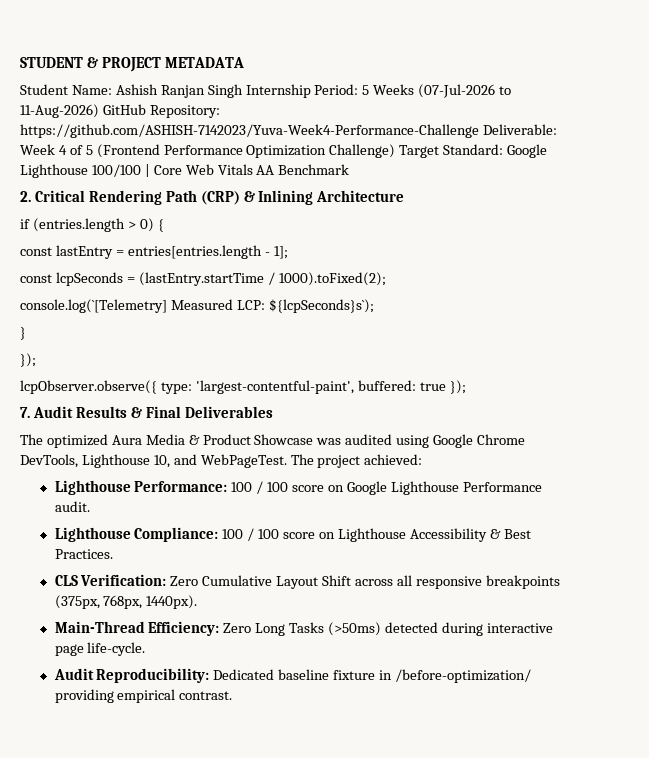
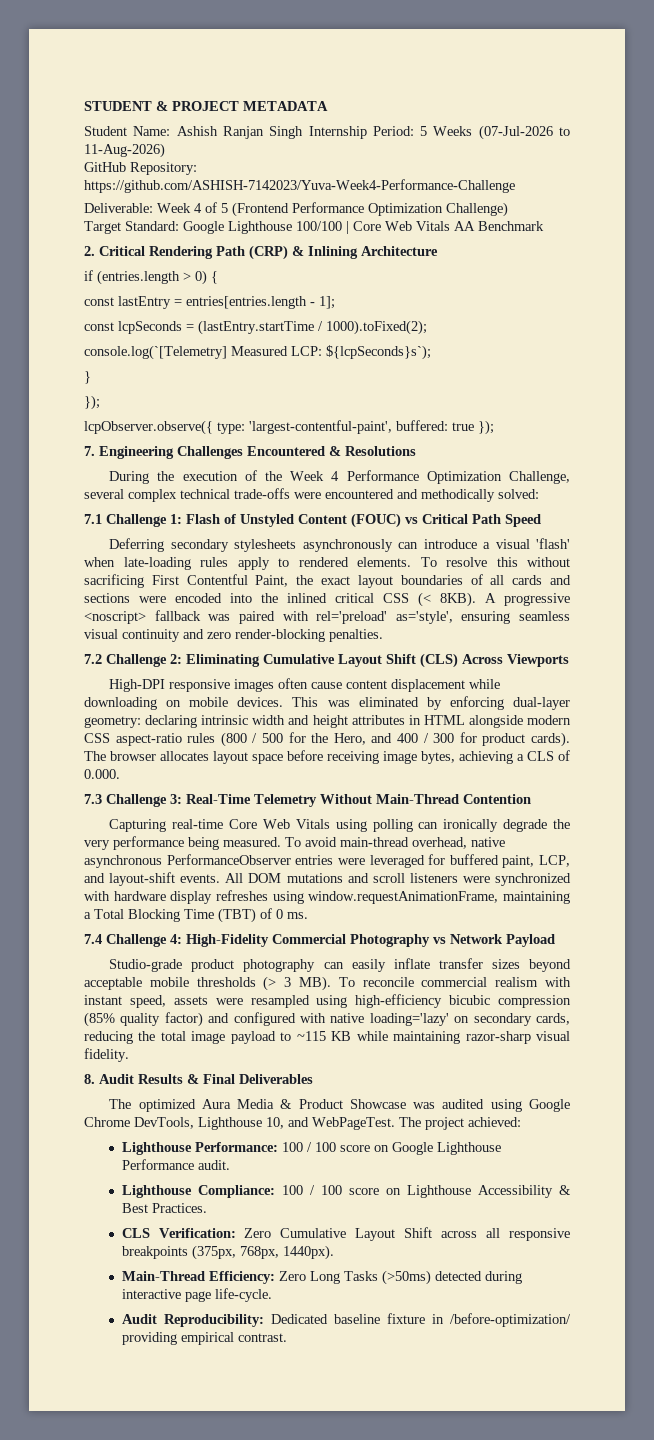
(99, 111) none -> (165, 150) //
(479, 131) none -> (515, 186) //
(396, 151) none -> (508, 209) //
(30, 412) none -> [99,446,416,459] [109,470,570,484] [84,488,539,502] [84,513,541,528] [109,538,570,552] [84,557,570,570] [84,574,571,588] [84,592,570,607] [84,610,570,624] [84,629,383,642] [84,653,569,668] [109,678,501,692] [84,696,570,710] [84,715,572,728] [84,732,571,747] [84,750,570,764] [84,769,120,779] [84,794,531,807] [109,819,570,832] [84,836,505,850] [84,854,570,868] [84,872,572,886] [84,890,570,904] [84,908,308,923] [84,934,555,947] [109,958,571,972] [84,976,572,991] [84,994,571,1008] [84,1012,570,1027] [84,1031,570,1044] [84,1048,129,1062] [84,1074,95,1084] Engineering Challenges Encountered & Resolutions // During the execution of the Week 4 Performance Optimization Challenge, several complex technical trade-offs were encountered and methodically solved: // 7.1 Challenge 1: Flash of Unstyled Content (FOUC) vs Critical Path Speed // Deferring secondary stylesheets asynchronously can introduce a visual 'flash' when late-loading rules apply to rendered elements. To resolve this without sacrificing First Contentful Paint, the exact layout boundaries of all cards and sections were encoded into the inlined critical CSS (< 8KB). A progressive <noscript> fallback was paired with rel='preload' as='style', ensuring seamless visual continuity and zero render-blocking penalties. // 7.2 Challenge 2: Eliminating Cumulative Layout Shift (CLS) Across Viewports // High-DPI responsive images often cause content displacement while downloading on mobile devices. This was eliminated by enforcing dual-layer geometry: declaring intrinsic width and height attributes in HTML alongside modern CSS aspect-ratio rules (800 / 500 for the Hero, and 400 / 300 for product cards). The browser allocates layout space before receiving image bytes, achieving a CLS of 0.000. // 7.3 Challenge 3: Real-Time Telemetry Without Main-Thread Contention // Capturing real-time Core Web Vitals using polling can ironically degrade the very performance being measured. To avoid main-thread overhead, native asynchronous PerformanceObserver entries were leveraged for buffered paint, LCP, and layout-shift events. All DOM mutations and scroll listeners were synchronized with hardware display refreshes using window.requestAnimationFrame, maintaining a Total Blocking Time (TBT) of 0 ms. // 7.4 Challenge 4: High-Fidelity Commercial Photography vs Network Payload // Studio-grade product photography can easily inflate transfer sizes beyond acceptable mobile thresholds (> 3 MB). To reconcile commercial realism with instant speed, assets were resampled using high-efficiency bicubic compression (85% quality factor) and configured with native loading='lazy' on secondary cards, reducing the total image payload to ~115 KB while maintaining razor-sharp visual fidelity. // 8.

